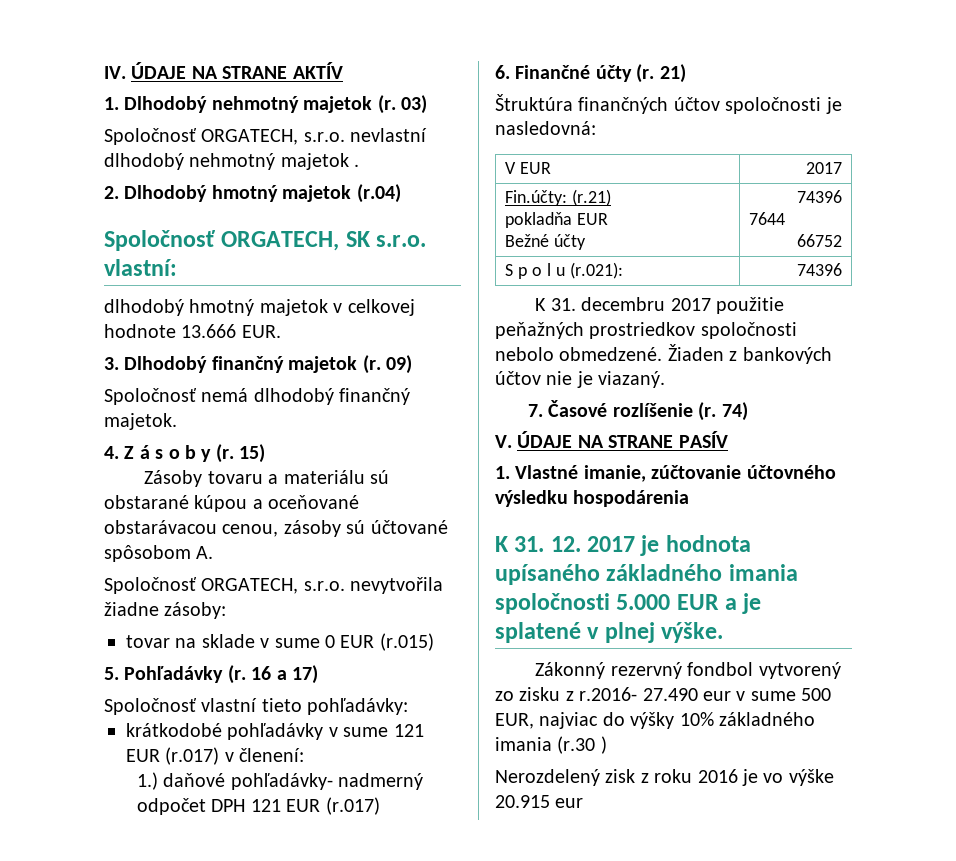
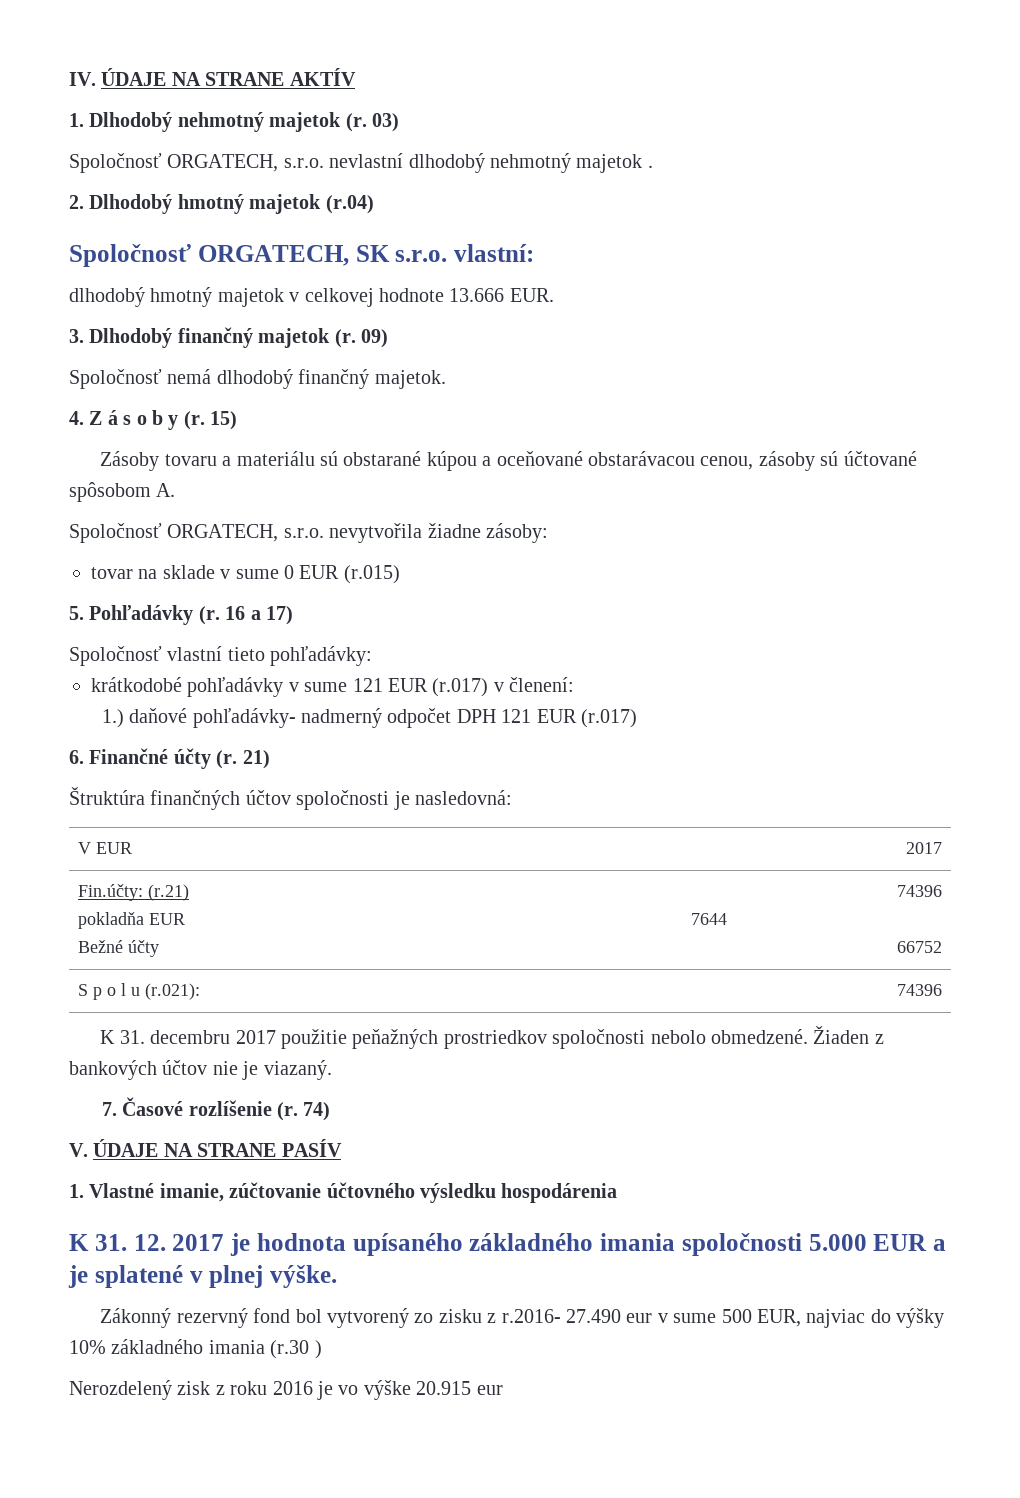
[687,662,754,676] fondbol -> [253,1308,322,1323] fond bol

